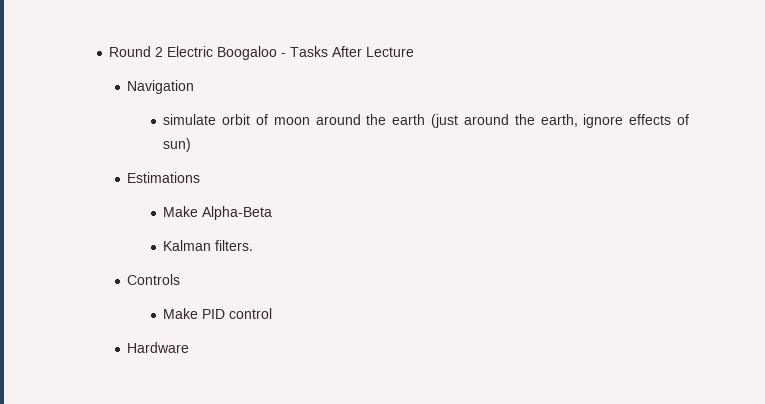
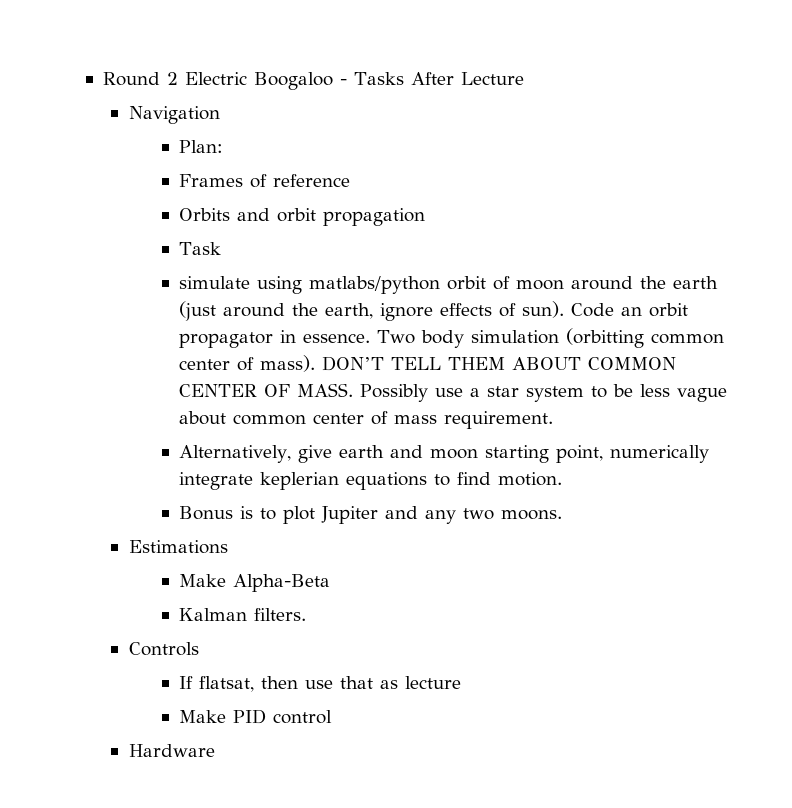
(195, 87) none -> [179,140,224,153] [179,174,351,188] [179,208,426,226] [179,242,222,255] // Plan: // Frames of reference // Orbits and orbit propagation // Task
(217, 119) none -> [257,276,441,294] using matlabs/python
[163,138,192,152] sun) -> [522,301,689,318] [179,328,725,348] [179,355,677,372] [179,383,728,402] [179,411,554,429] [179,445,710,463] [179,472,563,490] [179,506,563,524] sun). Code an orbit propagator in essence. Two body simulation (orbitting common center of mass). DON’T TELL THEM ABOUT COMMON CENTER OF MASS. Possibly use a star system to be less vague about common center of mass requirement. // Alternatively, give earth and moon starting point, numerically integrate keplerian equations to find motion. // Bonus is to plot Jupiter and any two moons.
(181, 279) none -> [179,676,462,692] // If flatsat, then use that as lecture

